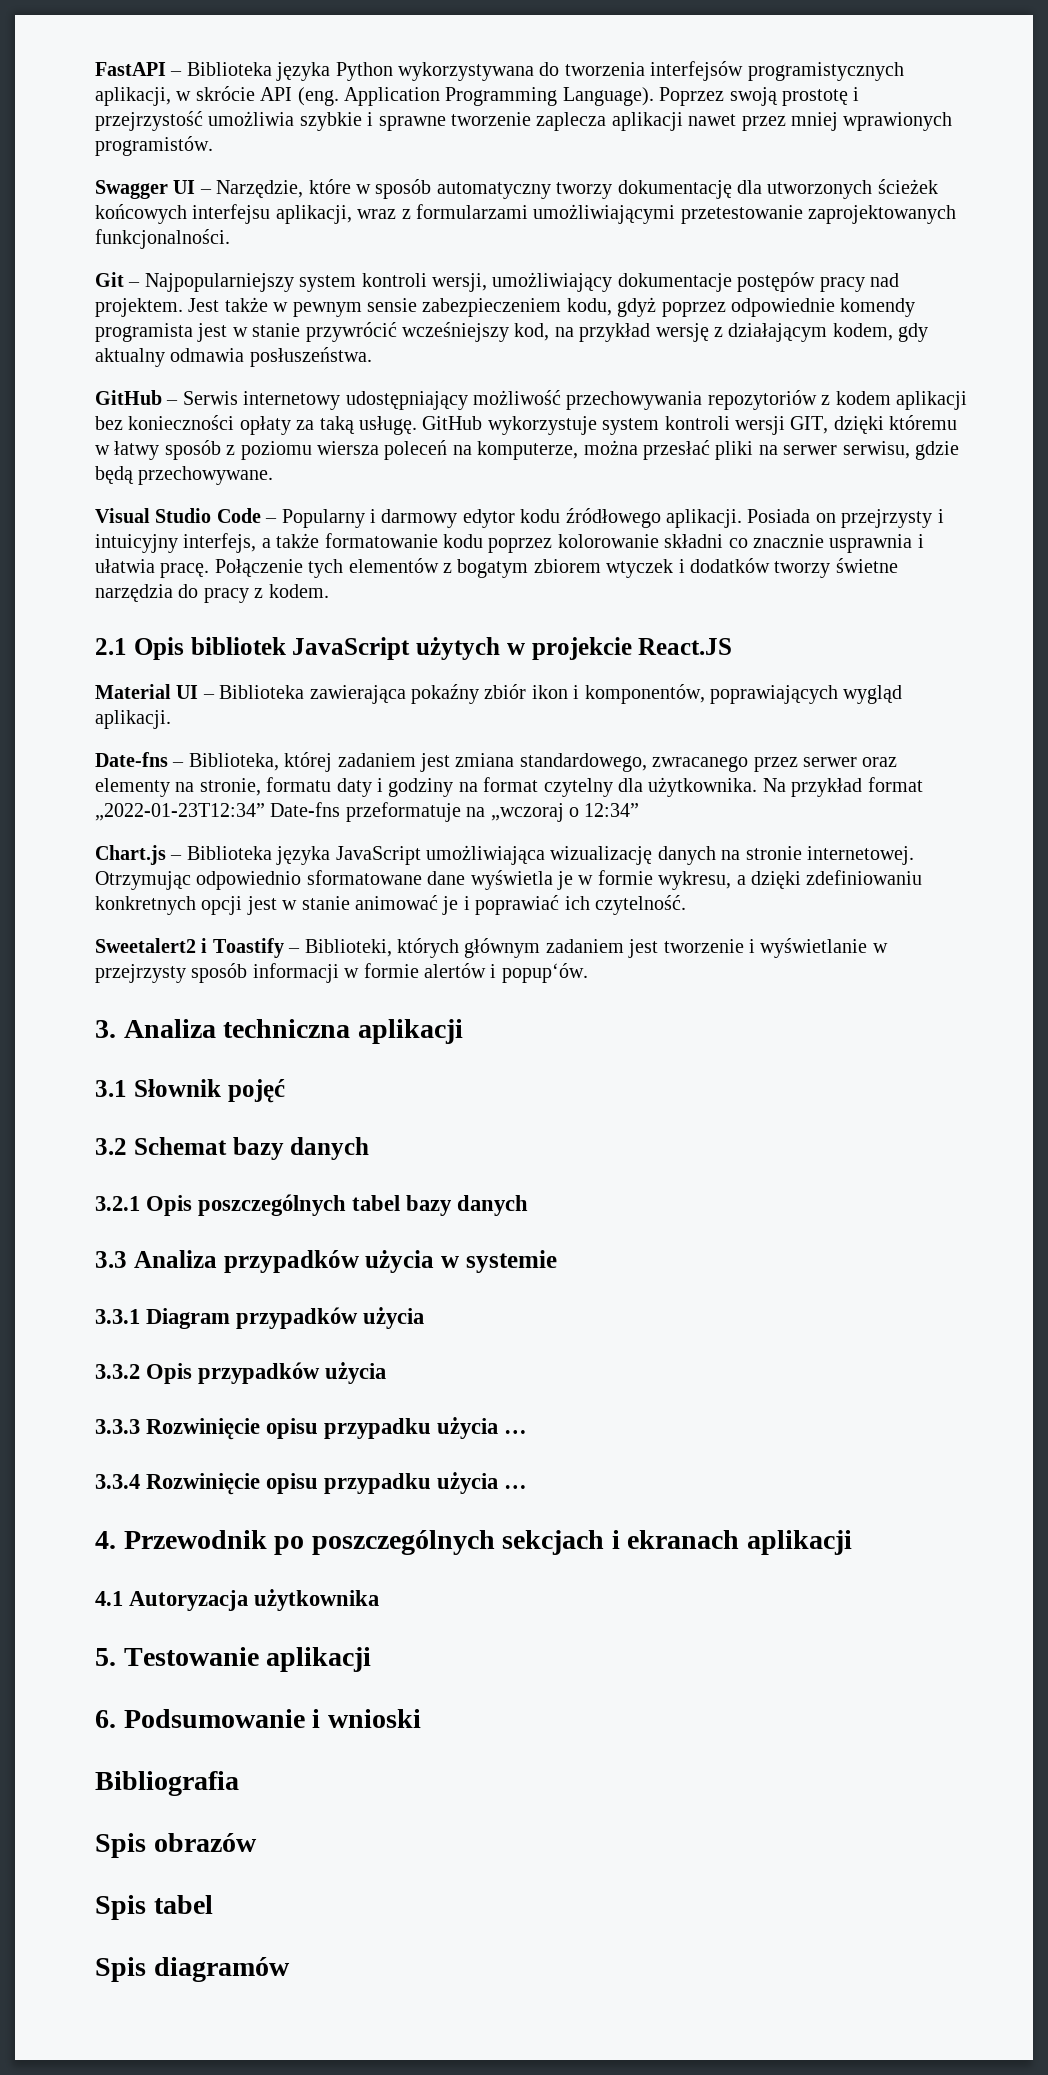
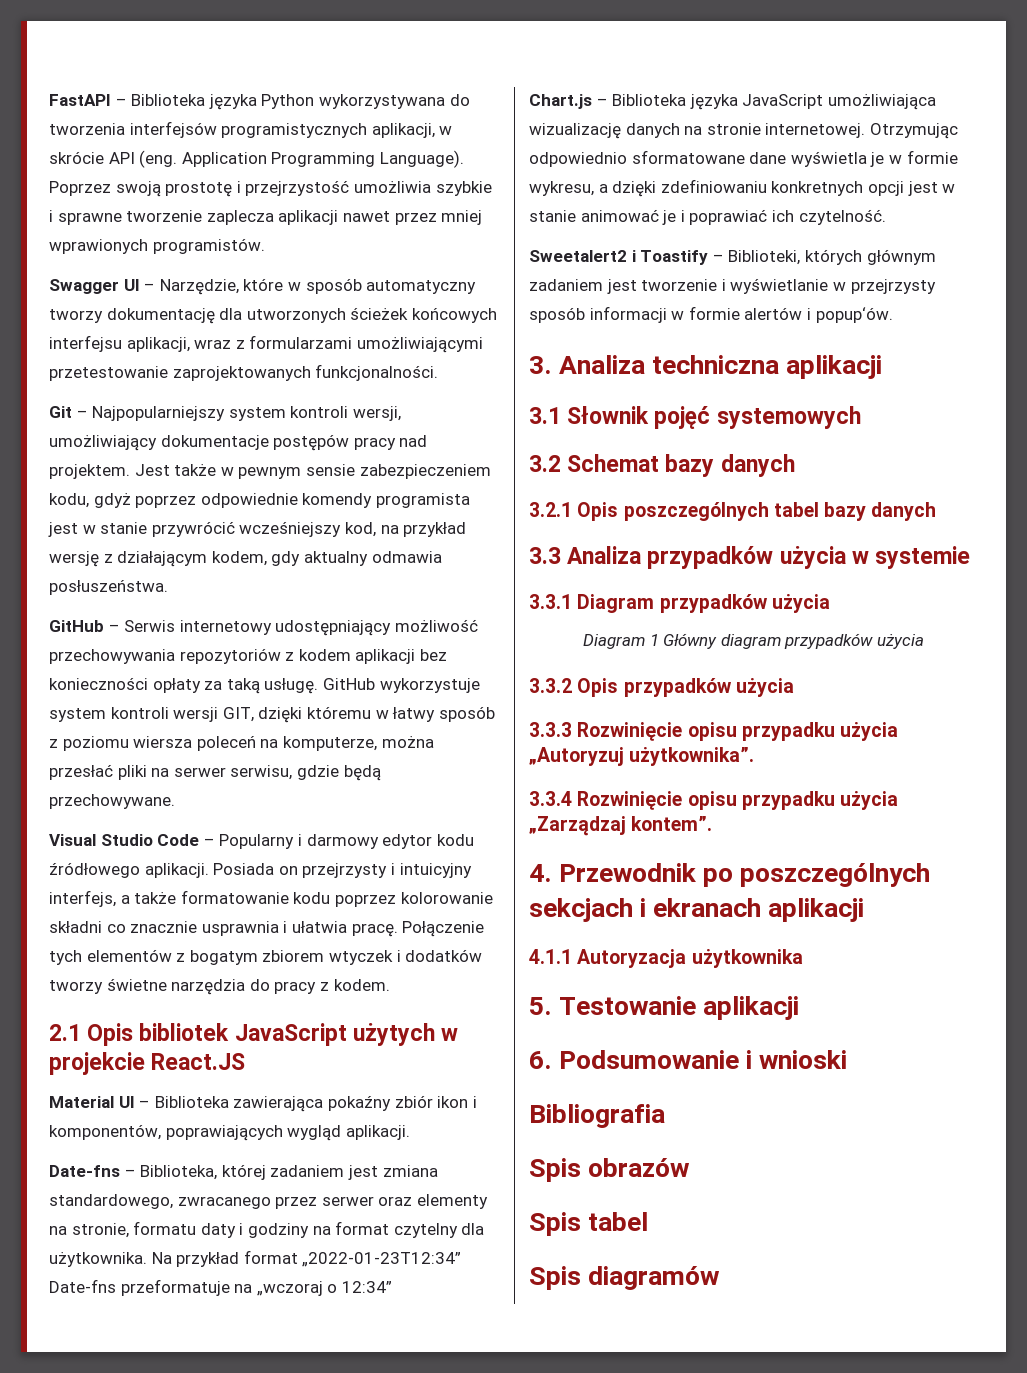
(285, 1091) none -> [716,406,861,429] systemowych
(425, 1318) none -> [583,633,924,649] // Diagram 1 Główny diagram przypadków użycia
[504,1430,528,1434] … -> [529,747,755,766] „Autoryzuj użytkownika”.
[504,1485,528,1489] … -> [529,816,713,836] „Zarządzaj kontem”.
[95,1591,123,1606] 4.1 -> [529,949,572,964] 4.1.1

